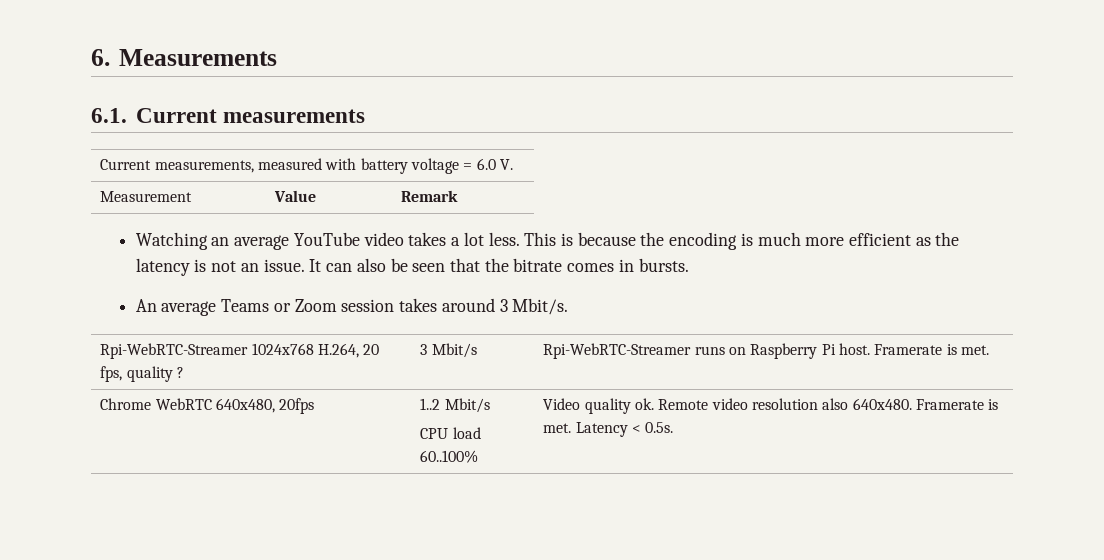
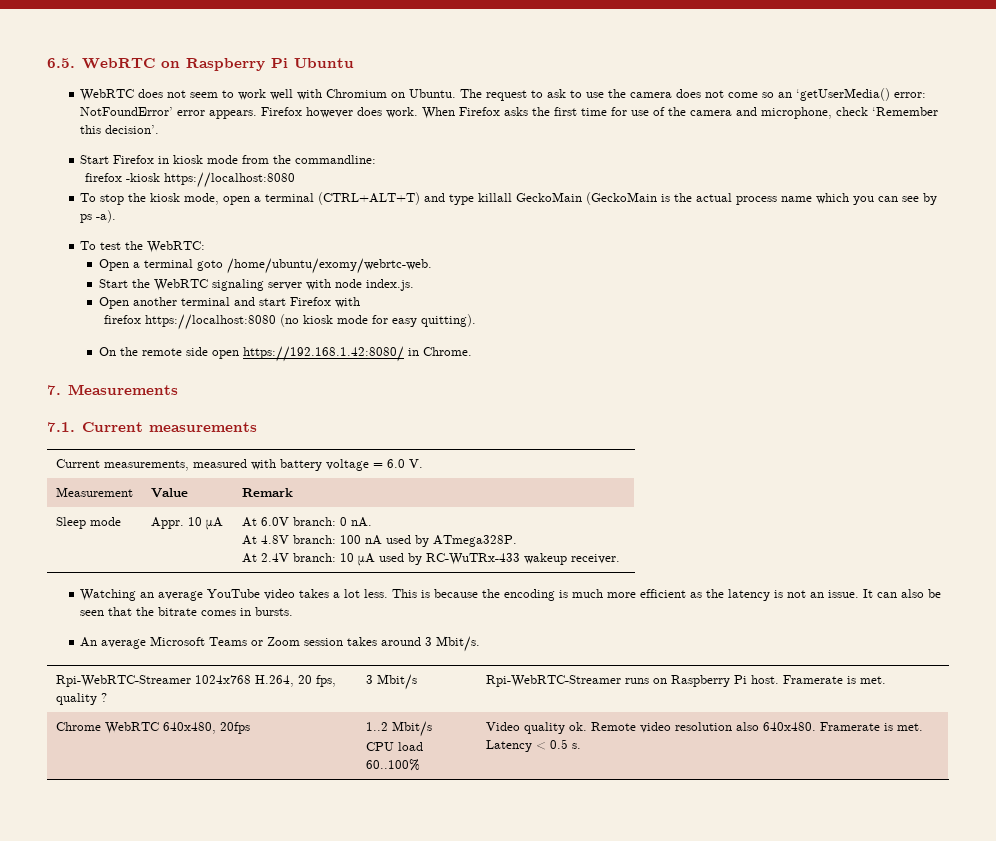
[91,49,110,66] 6. -> [47,58,354,71] [80,88,927,101] [80,107,939,119] [80,125,160,134] [80,155,377,164] [84,172,295,188] [80,192,938,205] [80,210,117,223] [80,241,206,253] [99,258,433,274] [99,279,415,291] [99,297,361,309] [103,314,476,330] [99,346,473,362] [47,385,61,395] 6.5. WebRTC on Raspberry Pi Ubuntu // WebRTC does not seem to work well with Chromium on Ubuntu. The request to ask to use the camera does not come so an ‘getUserMedia() error: NotFoundError’ error appears. Firefox however does work. When Firefox asks the first time for use of the camera and microphone, check ‘Remember this decision’. // Start Firefox in kiosk mode from the commandline: // firefox -kiosk https://localhost:8080 // To stop the kiosk mode, open a terminal (CTRL+ALT+T) and type killall GeckoMain (GeckoMain is the actual process name which you can see by ps -a). // To test the WebRTC: // Open a terminal goto /home/ubuntu/exomy/webrtc-web. // Start the WebRTC signaling server with node index.js. // Open another terminal and start Firefox with // firefox https://localhost:8080 (no kiosk mode for easy quitting). // On the remote side open https://192.168.1.42:8080/ in Chrome. // 7.
[91,108,127,123] 6.1. -> [47,422,75,432] 7.1.
(459, 196) none -> [55,517,121,529] [150,517,223,530] [241,517,372,527] [241,535,517,547] [241,553,620,566] // Sleep mode | Appr. 10 μA | At 6.0V branch: 0 nA. // At 4.8V branch: 100 nA used by ATmega328P. // At 2.4V branch: 10 μA used by RC-WuTRx-433 wakeup receiver.
(217, 308) none -> [150,636,206,646] Microsoft
[645,422,674,433] 0.5s. -> [549,739,581,749] 0.5 s.

